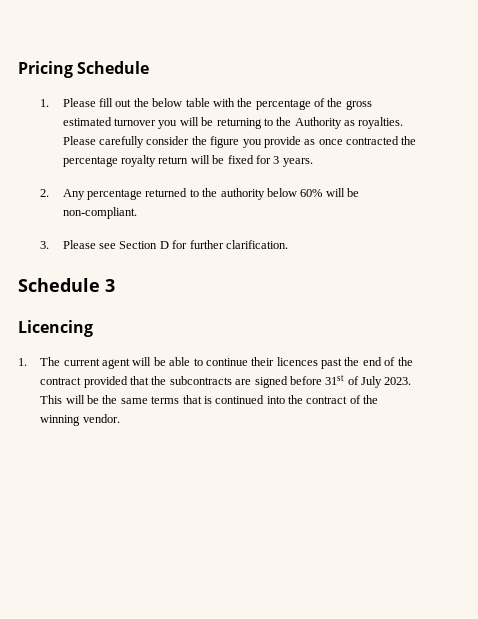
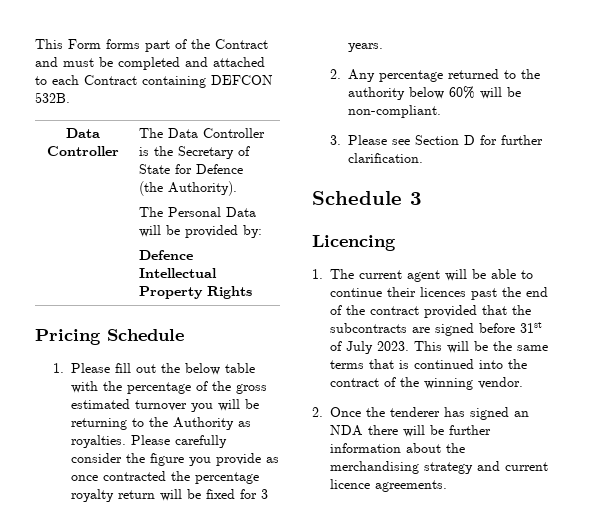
(18, 69) none -> [35,39,268,52] [35,57,265,70] [35,75,273,88] [35,92,70,103] [66,128,100,138] [47,146,119,156] [139,128,266,138] [139,146,251,159] [139,164,244,174] [139,181,238,196] [139,207,257,217] [139,225,263,238] [139,250,194,260] [139,268,218,278] [139,286,253,299] This Form forms part of the Contract and must be completed and attached to each Contract containing DEFCON 532B. // Data Controller | The Data Controller is the Secretary of State for Defence (the Authority). // The Personal Data will be provided by: // Defence Intellectual Property Rights //
(120, 418) none -> [312,407,529,420] [330,425,491,437] [330,443,465,453] [330,461,548,474] [330,479,447,492] // 2. Once the tenderer has signed an NDA there will be further information about the merchandising strategy and current licence agreements.

